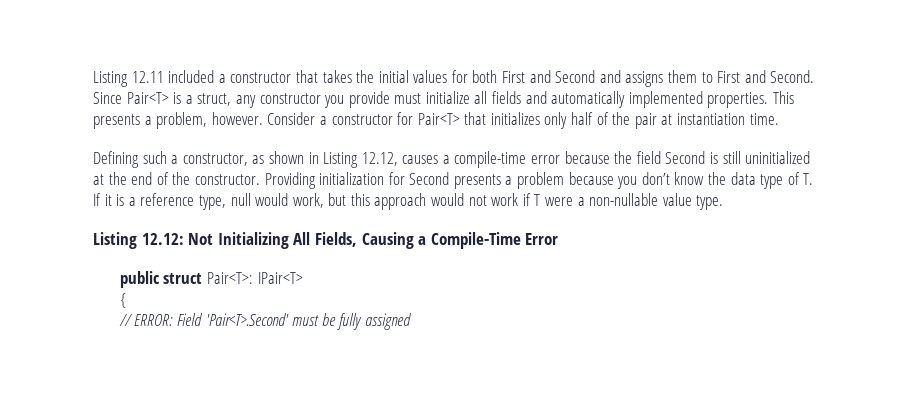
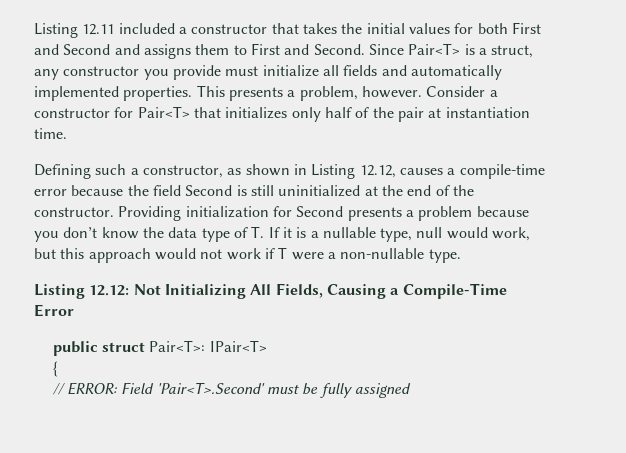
[140,193,195,206] reference -> [322,227,376,238] nullable
[662,193,692,206] value -> (425, 253) none

